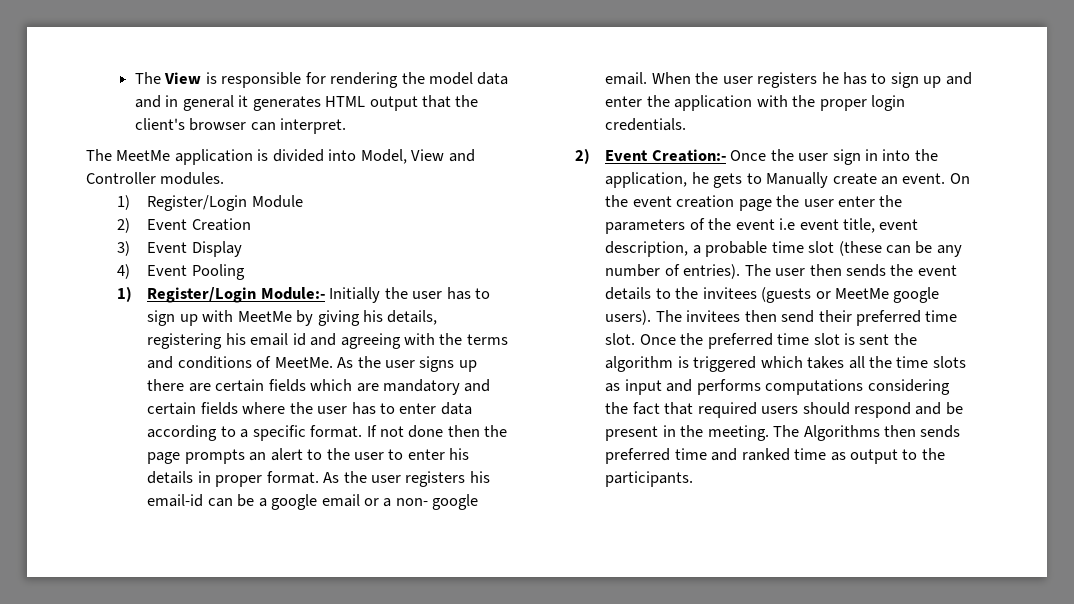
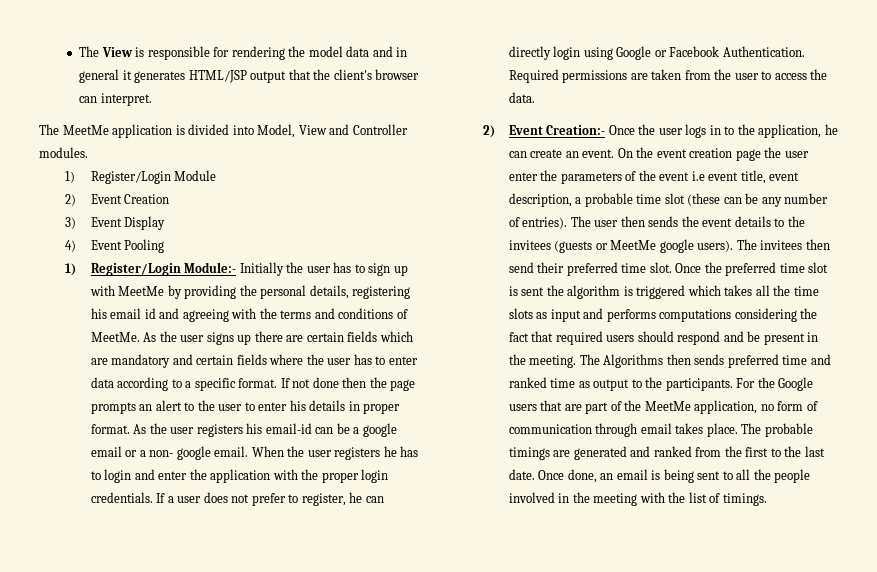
[325,96,366,107] HTML -> [188,70,247,83] HTML/JSP
[317,310,384,326] giving his -> [184,285,307,299] providing the personal
[890,72,942,88] sign up -> [104,469,132,483] login
(687, 124) none -> [156,492,384,506] [508,46,805,60] [508,69,828,83] [508,92,535,103] If a user does not prefer to register, he can directly login using Google or Facebook Authentication. Required permissions are taken from the user to access the data.
[832,149,938,165] [605,172,829,188] sign in into the application, he gets to Manually -> [685,124,838,138] [508,151,527,158] logs in to the application, he can
(694, 479) none -> [736,377,814,391] [508,400,818,414] [508,423,813,437] [508,446,825,460] [508,469,811,483] [508,492,767,506] For the Google users that are part of the MeetMe application, no form of communication through email takes place. The probable timings are generated and ranked from the first to the last date. Once done, an email is being sent to all the people involved in the meeting with the list of timings.

